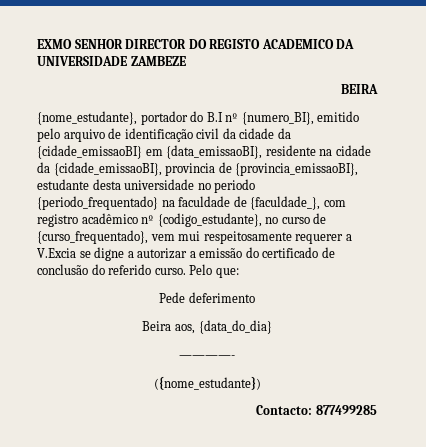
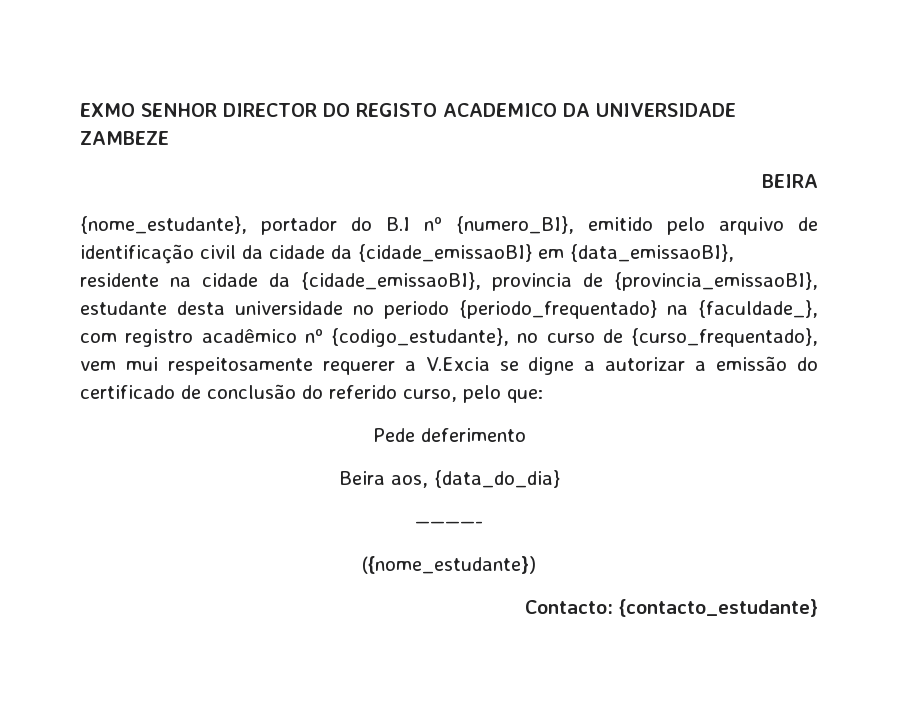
[178,196,247,207] faculdade de -> (688, 310) none
[154,264,213,275] curso. Pelo -> [403,385,501,403] curso, pelo
[316,405,377,415] 877499285 -> [619,599,818,617] {contacto_estudante}

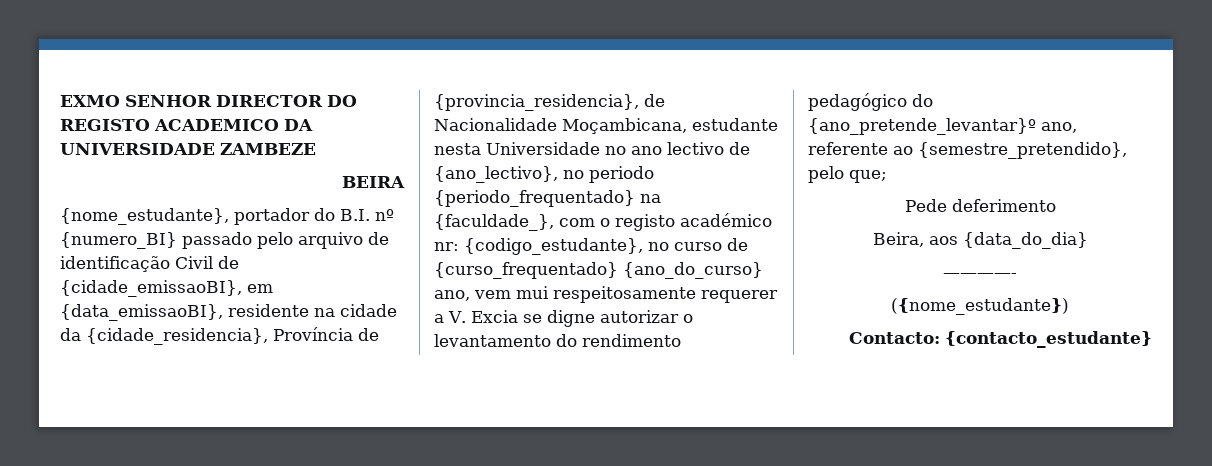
[386,216,818,235] [80,244,532,264] B.I nº {numero_BI}, emitido pelo arquivo de identificação civil da cidade da {cidade_emissaoBI} -> [340,209,394,221] [60,232,389,249] [60,256,239,272] [60,280,242,297] B.I. nº {numero_BI} passado pelo arquivo de identificação Civil de {cidade_emissaoBI},
[301,272,818,291] [80,301,343,315] {cidade_emissaoBI}, provincia de {provincia_emissaoBI}, estudante desta universidade -> [86,327,379,345] [434,94,665,111] [434,118,778,134] [434,142,750,155] [434,166,558,183] {cidade_residencia}, Província de {provincia_residencia}, de Nacionalidade Moçambicana, estudante nesta Universidade no ano lectivo de {ano_lectivo},
[125,329,323,347] registro acadêmico nº -> [600,213,772,231] [434,242,459,251] o registo académico nr:
[631,328,818,347] {curso_frequentado}, -> [434,262,763,279] [434,290,470,301] {curso_frequentado} {ano_do_curso} ano,
[425,356,818,375] [80,384,543,403] V.Excia se digne a autorizar a emissão do certificado de conclusão do referido curso, pelo que: -> [448,310,693,327] [434,334,681,347] [808,93,933,111] [808,118,1077,135] [808,142,1127,159] [808,166,887,183] V. Excia se digne autorizar o levantamento do rendimento pedagógico do {ano_pretende_levantar}º ano, referente ao {semestre_pretendido}, pelo que;
[338,471,428,488] Beira aos, -> [872,232,958,247] Beira, aos

